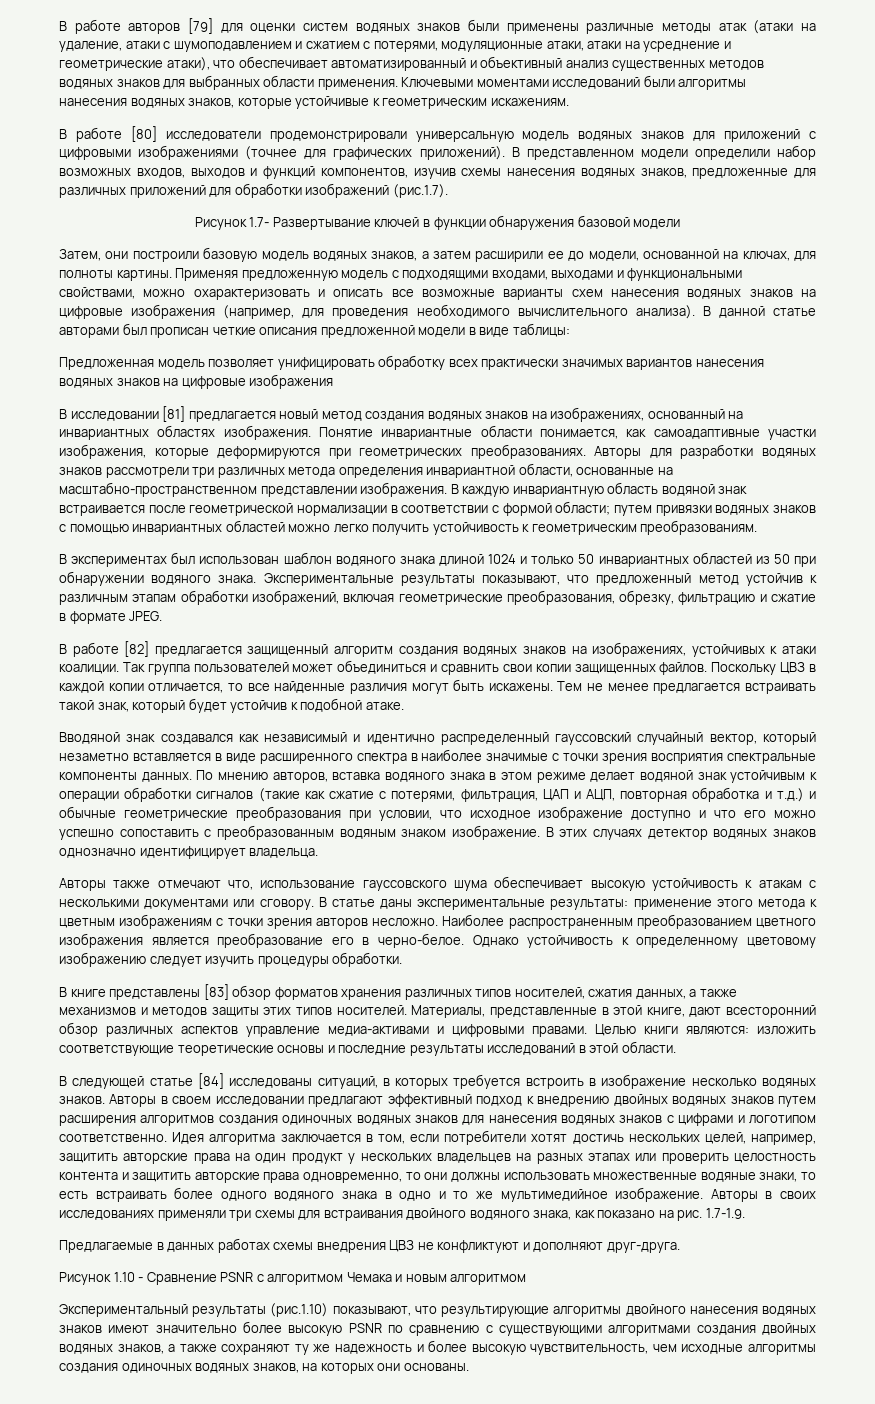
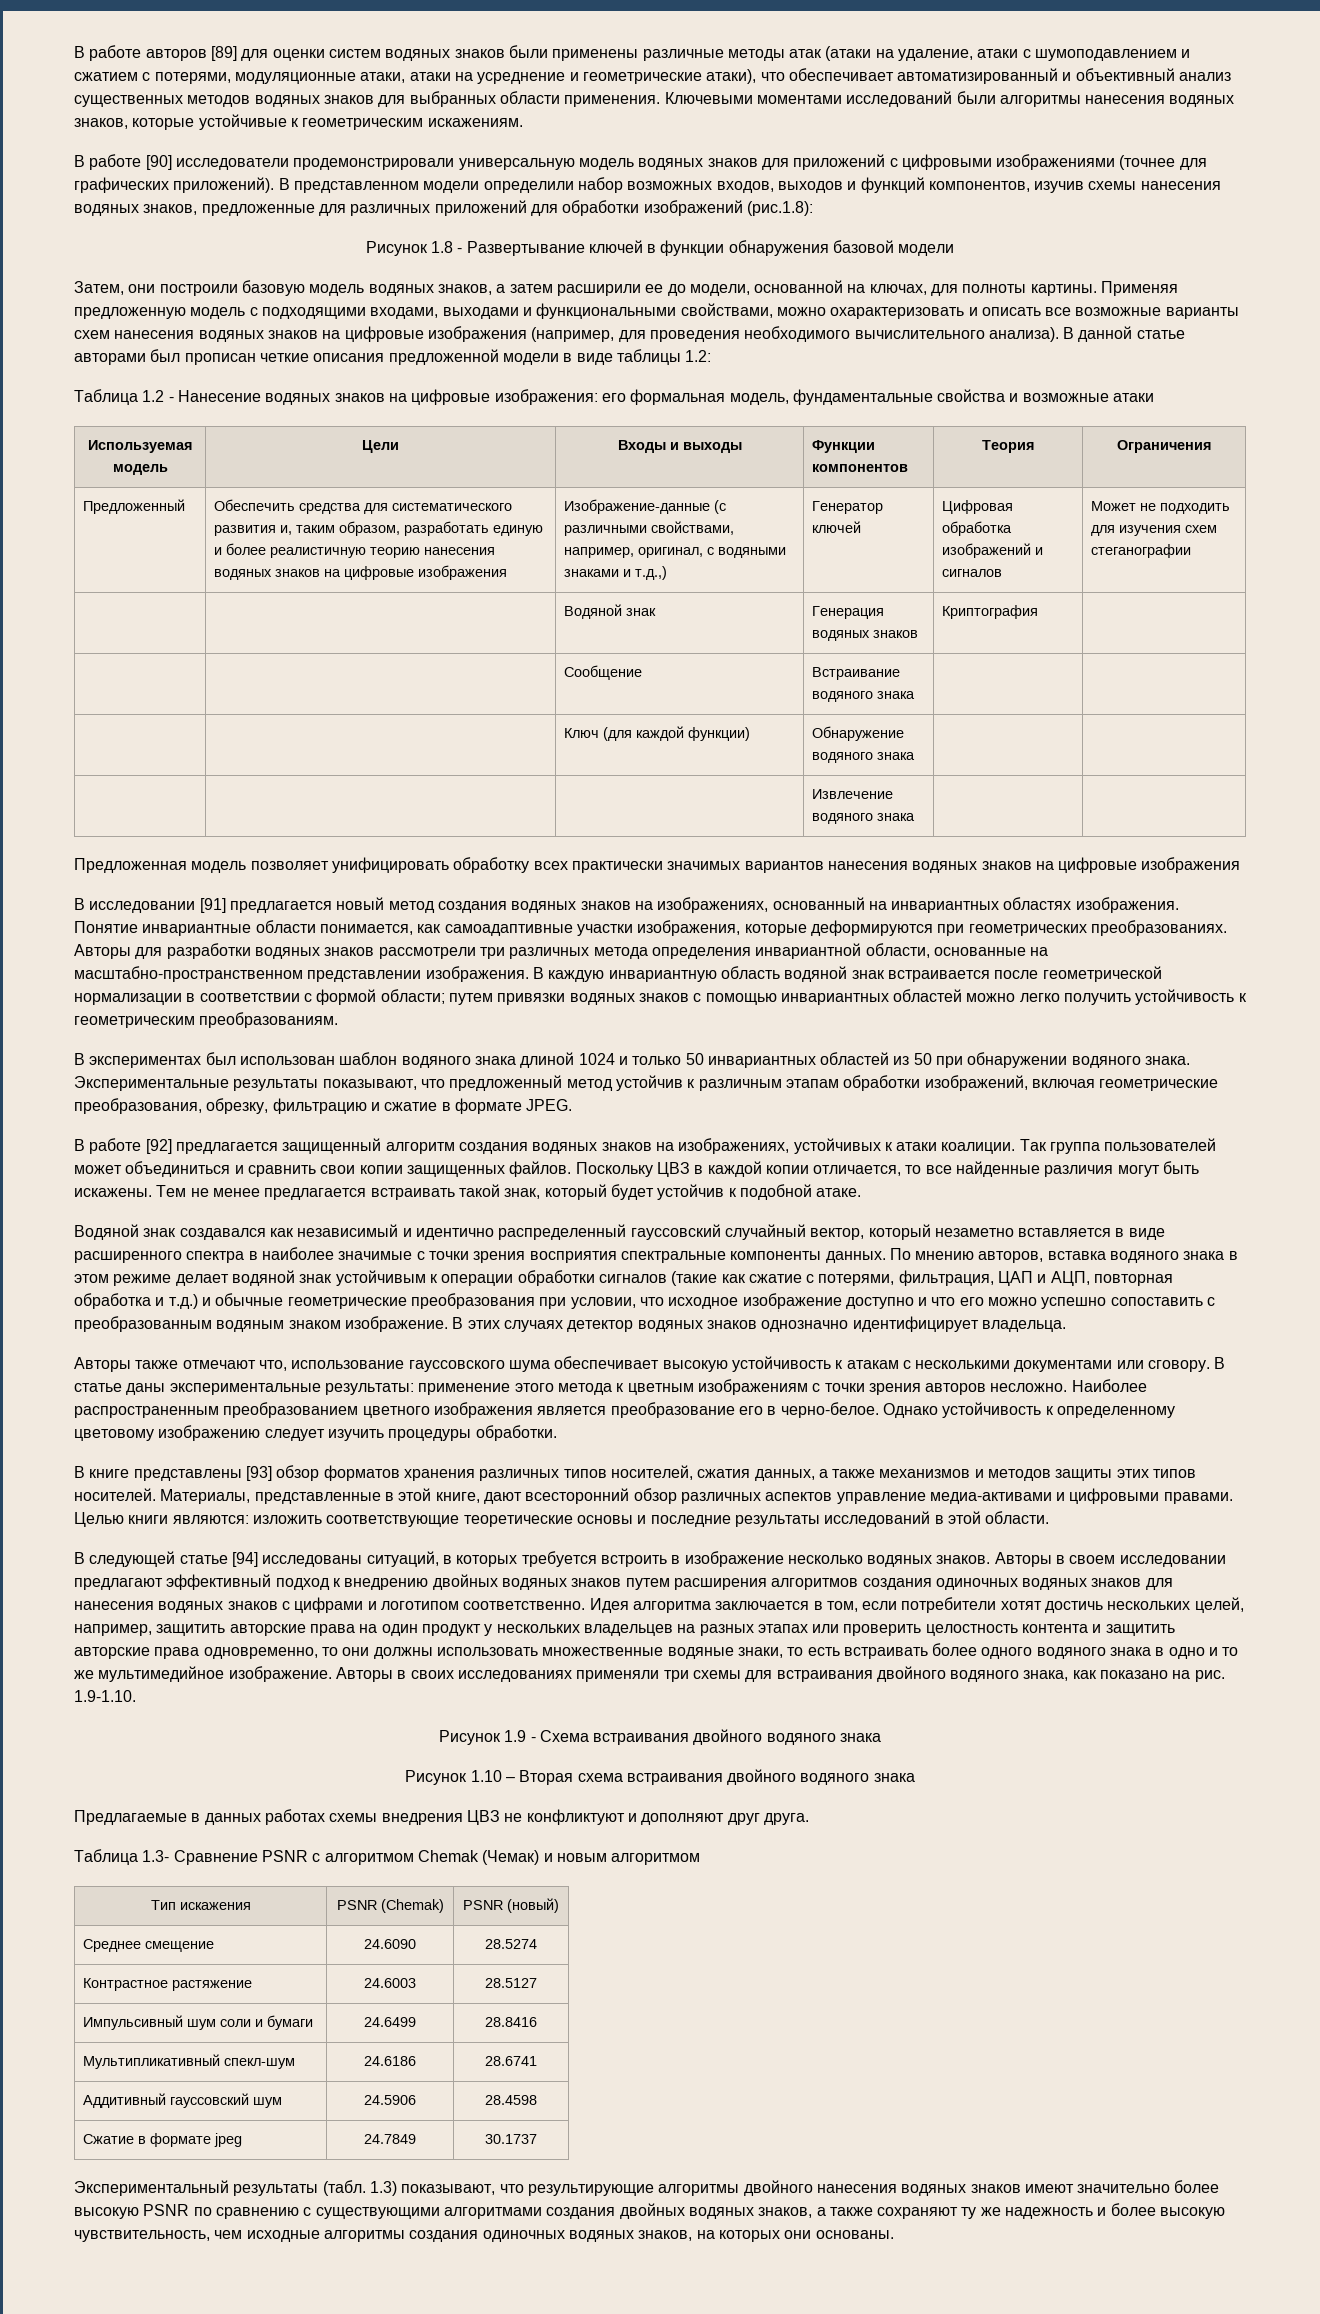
[188,18,213,34] [79] -> [210,46,237,61] [89]
[130,126,157,142] [80] -> [145,155,172,170] [90]
[392,184,448,198] [194,217,270,230] (рис.1.7). // Рисунок 1.7- -> [746,201,813,216] [365,241,463,256] (рис.1.8): // Рисунок 1.8 -
[512,323,570,337] таблицы: -> [616,349,712,365] [74,389,1155,405] [88,440,192,453] [112,464,168,475] [362,440,399,453] [617,440,742,453] [811,440,875,453] [811,464,908,472] [982,440,1034,453] [1117,440,1211,453] [82,499,185,514] [213,499,512,514] [213,521,543,536] [213,543,495,558] [213,565,507,580] [563,499,726,514] [563,521,734,536] [563,547,786,558] [563,566,667,580] [811,501,883,514] [811,521,861,533] [941,500,1013,514] [941,521,1012,536] [941,543,1043,558] [941,569,1002,577] [1090,501,1230,514] [1090,525,1217,536] [1090,544,1191,558] [563,604,656,619] [811,606,884,619] [811,630,918,641] [941,605,1038,619] [563,665,642,680] [811,667,900,680] [811,691,915,702] [563,726,750,741] [811,726,904,741] [811,752,915,763] [811,789,893,799] [811,813,915,824] таблицы 1.2: // Таблица 1.2 - Нанесение водяных знаков на цифровые изображения: его формальная модель, фундаментальные свойства и возможные атаки // Используемая модель | Цели | Входы и выходы | Функции компонентов | Теория | Ограничения // Предложенный | Обеспечить средства для систематического развития и, таким образом, разработать единую и более реалистичную теорию нанесения водяных знаков на цифровые изображения | Изображение-данные (с различными свойствами, например, оригинал, с водяными знаками и т.д.,) | Генератор ключей | Цифровая обработка изображений и сигналов | Может не подходить для изучения схем стеганографии // | | Водяной знак | Генерация водяных знаков | Криптография | // | | Сообщение | Встраивание водяного знака | | // | | Ключ (для каждой функции) | Обнаружение водяного знака | | // | | | Извлечение водяного знака | |
[162,406,186,422] [81] -> [199,898,226,913] [91]
[124,641,150,657] [82] -> [145,1139,172,1154] [92]
[59,732,120,744] Вводяной -> [74,1224,139,1240] Водяной
[203,984,229,1000] [83] -> [245,1466,272,1481] [93]
[197,1073,224,1089] [84] -> [231,1552,258,1567] [94]
[705,1208,745,1219] 1.7-1.9. -> [74,1690,136,1702] [438,1729,882,1745] [405,1769,915,1785] 1.9-1.10. // Рисунок 1.9 - Схема встраивания двойного водяного знака // Рисунок 1.10 – Вторая схема встраивания двойного водяного знака
[606,1242,680,1253] [59,1272,144,1285] друг-друга. // Рисунок 1.10 - -> [727,1813,809,1825] [74,1849,170,1865] друг друга. // Таблица 1.3-
[346,1272,392,1282] Чемака -> [417,1850,540,1865] Chemak (Чемак)
(527, 1279) none -> [150,1900,251,1910] [336,1899,444,1913] [463,1898,559,1913] [82,1939,214,1952] [364,1939,416,1949] [485,1939,537,1949] [82,1978,252,1991] [364,1978,416,1988] [485,1978,537,1988] [82,2015,313,2030] [364,2017,416,2027] [485,2017,537,2027] [82,2054,295,2069] [364,2056,416,2066] [485,2056,537,2066] [82,2093,282,2108] [364,2095,416,2105] [485,2095,537,2105] [82,2133,242,2147] [364,2134,416,2144] [485,2134,537,2144] // Тип искажения | PSNR (Chemak) | PSNR (новый) // Среднее смещение | 24.6090 | 28.5274 // Контрастное растяжение | 24.6003 | 28.5127 // Импульсивный шум соли и бумаги | 24.6499 | 28.8416 // Мультипликативный спекл-шум | 24.6186 | 28.6741 // Aддитивный гауссовский шум | 24.5906 | 28.4598 // Cжатие в формате jpeg | 24.7849 | 30.1737
[270,1303,329,1317] (рис.1.10) -> [322,2180,397,2196] (табл. 1.3)

